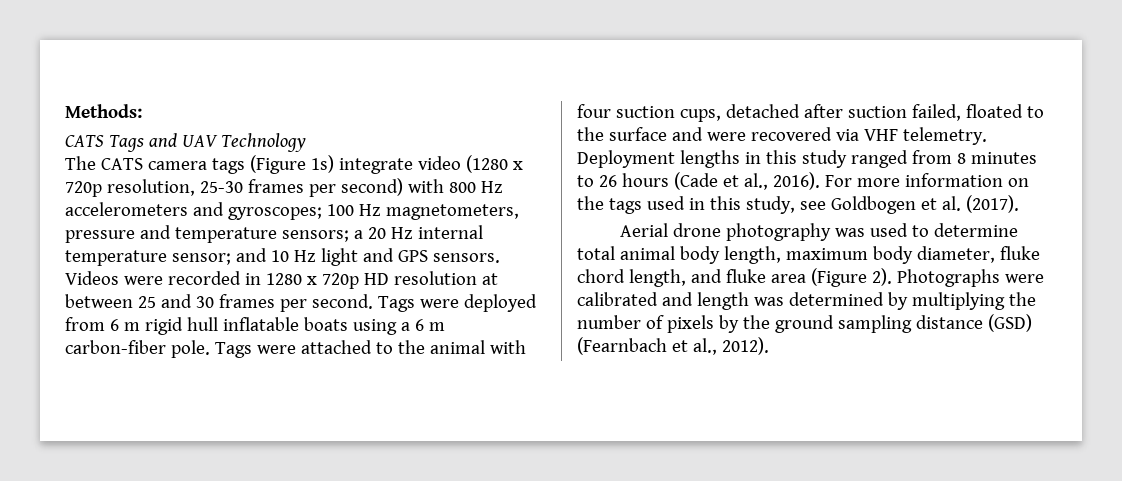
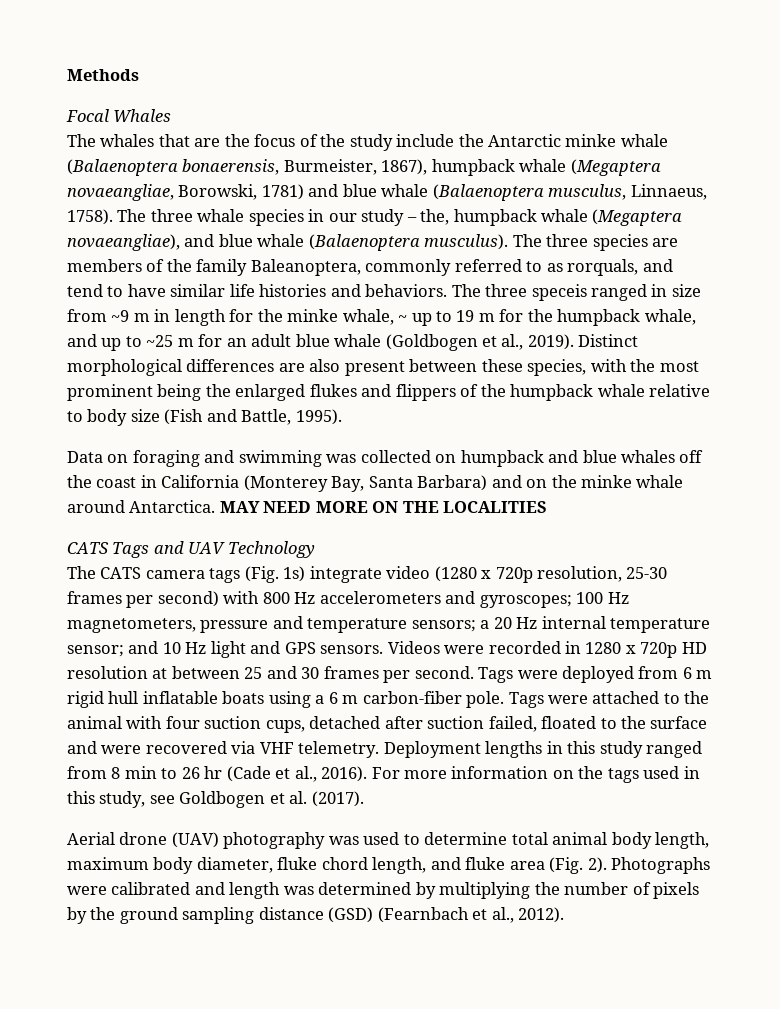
[65,104,142,118] Methods: -> [67,69,139,81] [66,109,172,122] [67,134,668,151] [67,159,661,176] [67,184,707,201] [67,209,683,226] [67,234,679,251] [67,259,673,276] [67,284,701,301] [67,309,696,326] [67,334,639,351] [67,359,699,376] [67,384,711,401] [67,409,342,426] [67,450,704,467] [67,475,684,492] [67,500,548,513] Methods // Focal Whales // The whales that are the focus of the study include the Antarctic minke whale (Balaenoptera bonaerensis, Burmeister, 1867), humpback whale (Megaptera novaeangliae, Borowski, 1781) and blue whale (Balaenoptera musculus, Linnaeus, 1758). The three whale species in our study – the, humpback whale (Megaptera novaeangliae), and blue whale (Balaenoptera musculus). The three species are members of the family Baleanoptera, commonly referred to as rorquals, and tend to have similar life histories and behaviors. The three speceis ranged in size from ~9 m in length for the minke whale, ~ up to 19 m for the humpback whale, and up to ~25 m for an adult blue whale (Goldbogen et al., 2019). Distinct morphological differences are also present between these species, with the most prominent being the enlarged flukes and flippers of the humpback whale relative to body size (Fish and Battle, 1995). // Data on foraging and swimming was collected on humpback and blue whales off the coast in California (Monterey Bay, Santa Barbara) and on the minke whale around Antarctica. MAY NEED MORE ON THE LOCALITIES
[249,155,306,174] (Figure -> [244,566,279,583] (Fig.
[970,152,1037,164] minutes -> [124,766,157,779] min
[621,173,669,187] hours -> [204,766,223,779] hr
(721, 230) none -> [171,832,219,848] (UAV)
[810,268,867,287] (Figure -> [549,857,584,874] (Fig.

